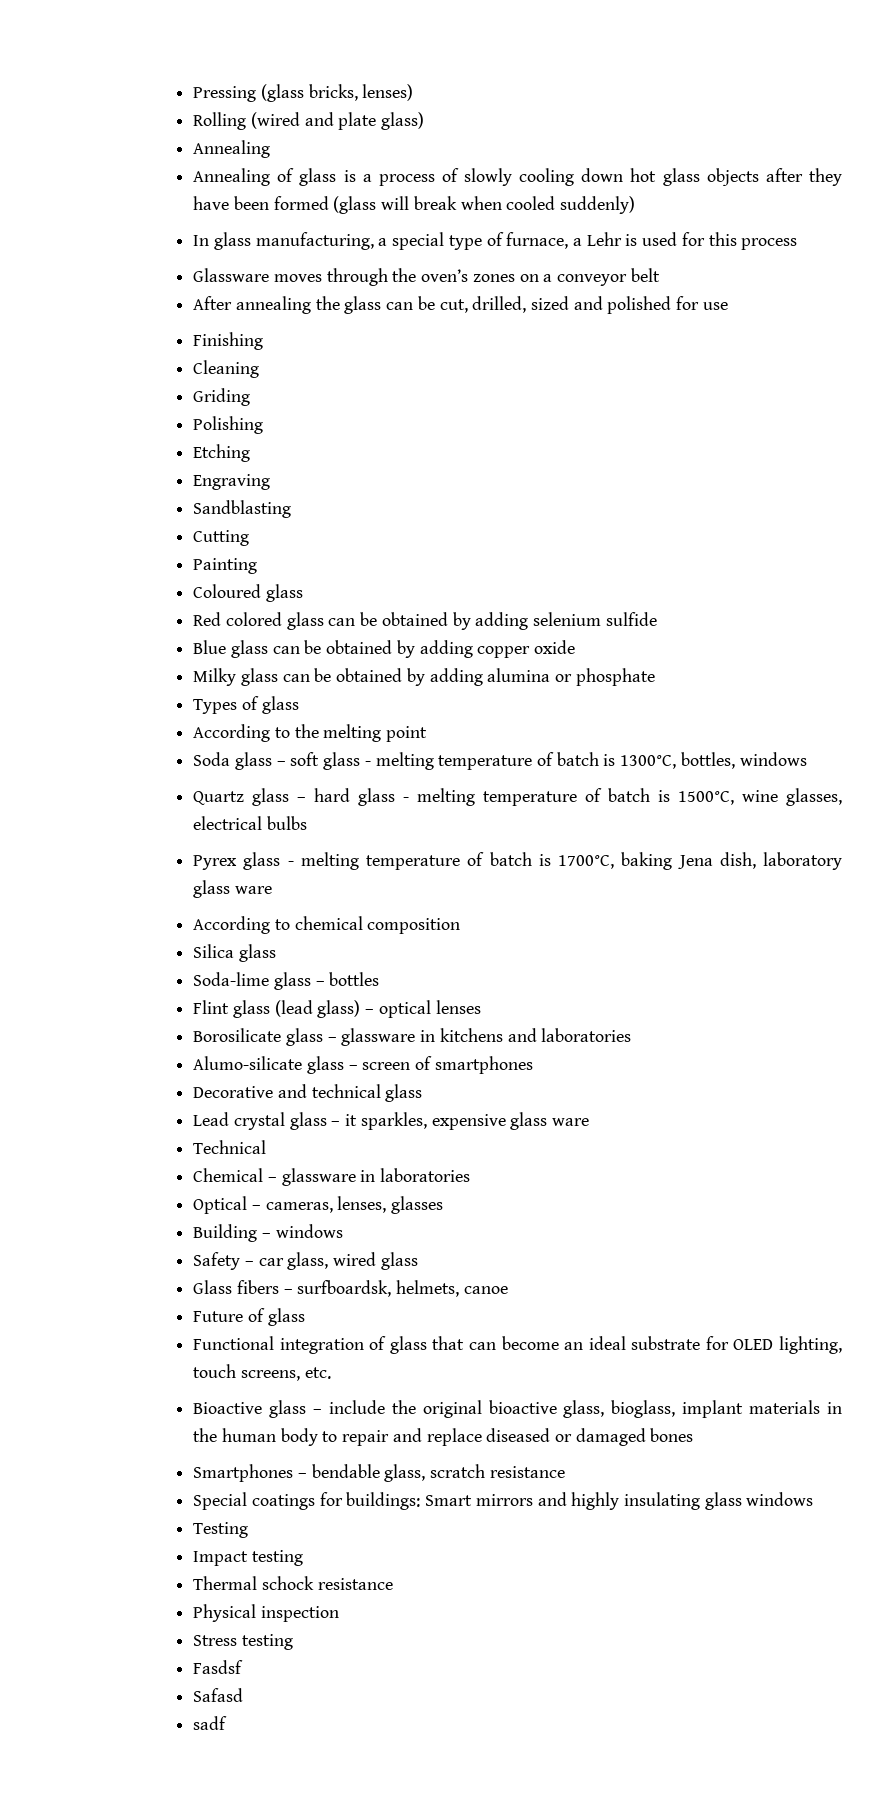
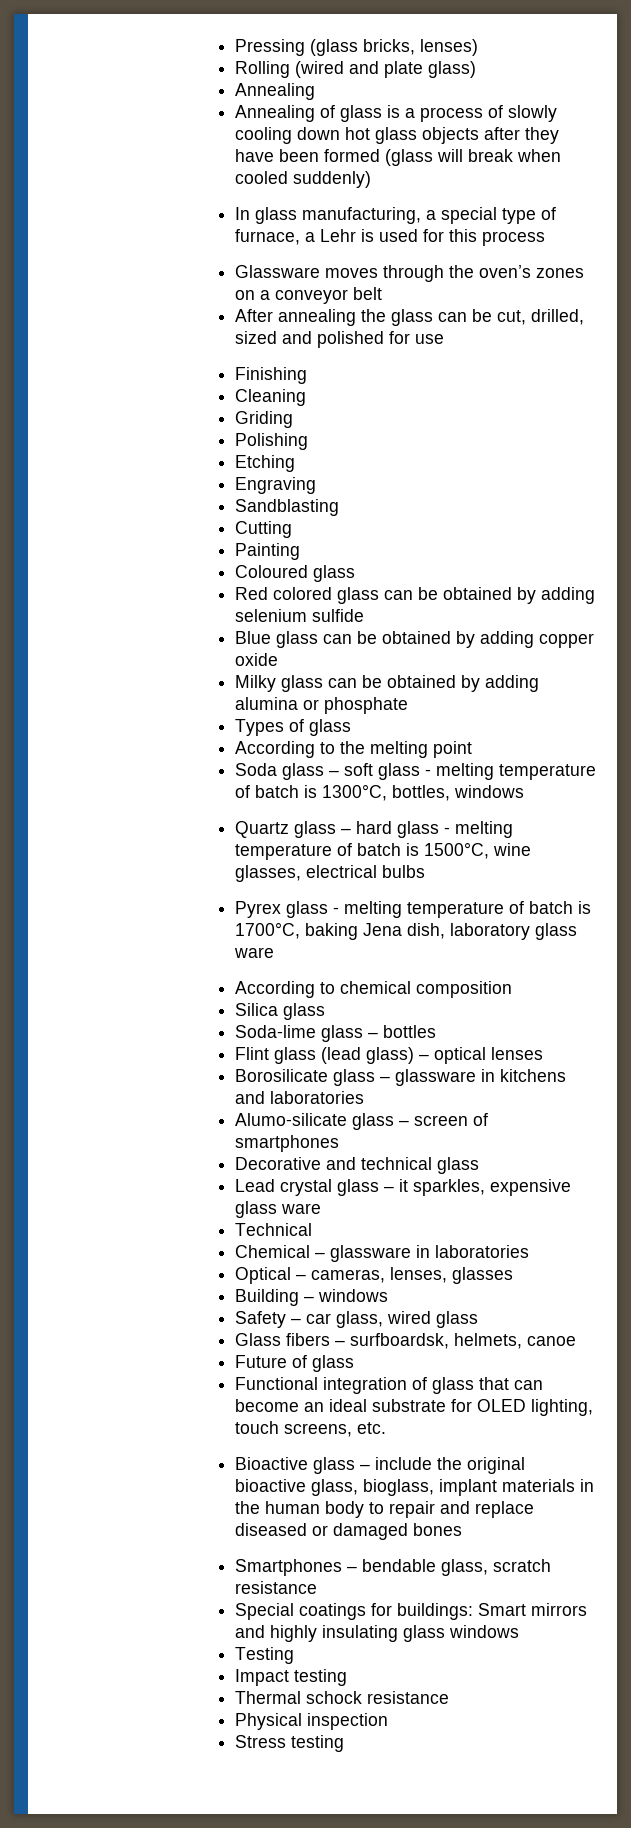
[193,1660,244,1674] [193,1688,244,1702] [193,1716,228,1730] // Fasdsf // Safasd // sadf -> (344, 1743) none

